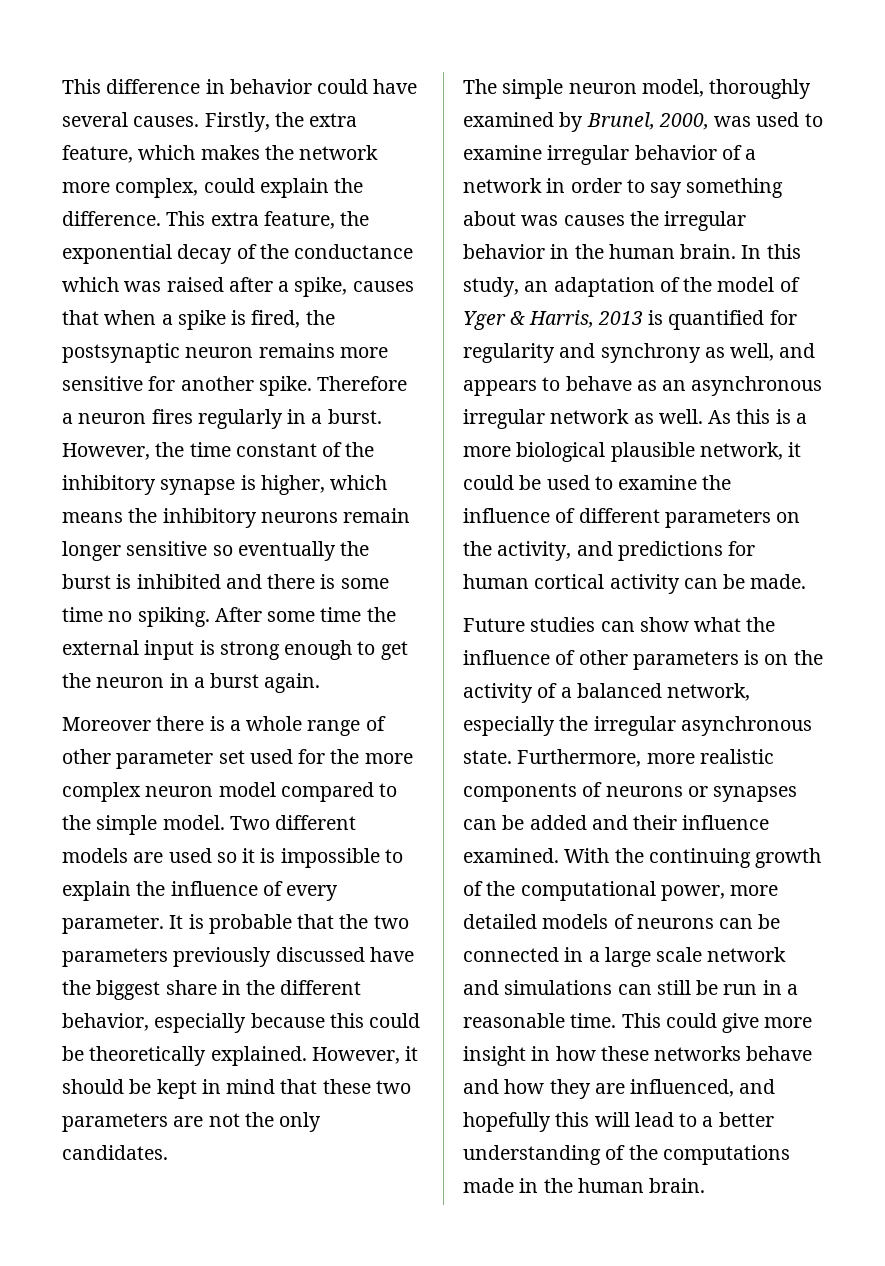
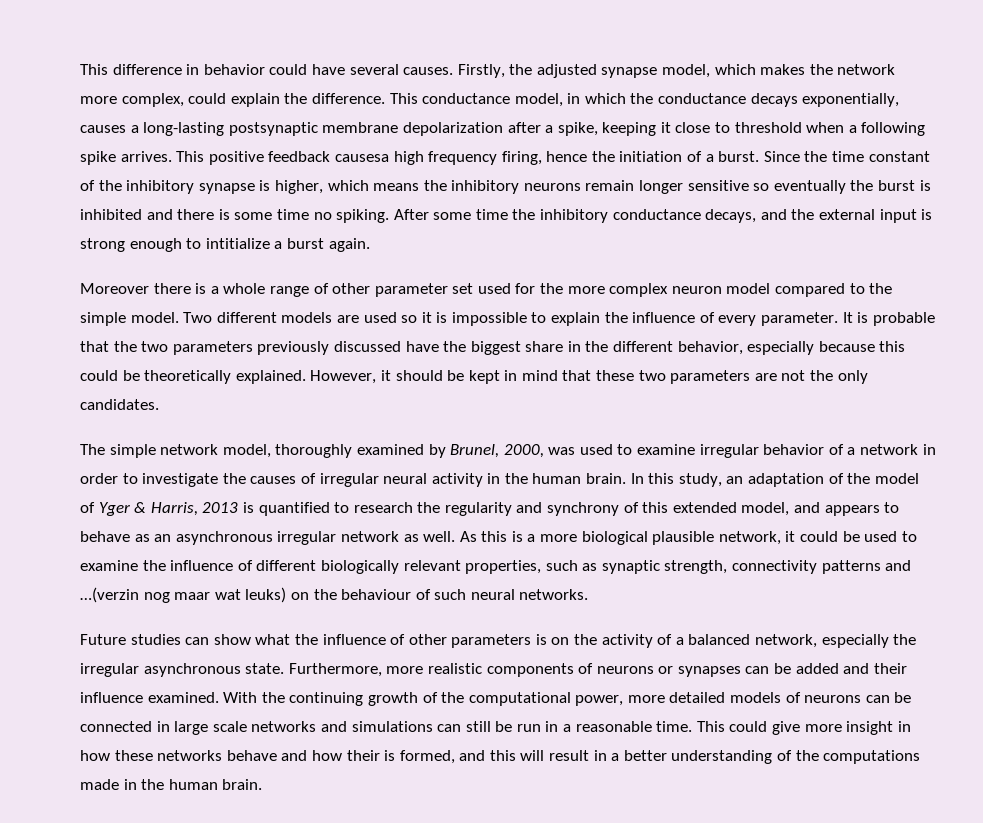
[309,113,358,127] [62,145,133,163] extra feature, -> [536,64,711,78] adjusted synapse model,
[210,211,370,229] [62,244,414,264] [62,277,414,297] [62,310,335,330] [62,343,388,363] [62,376,408,396] [62,409,307,429] extra feature, the exponential decay of the conductance which was raised after a spike, causes that when a spike is fired, the postsynaptic neuron remains more sensitive for another spike. Therefore a neuron fires regularly in -> [422,93,900,107] [80,122,926,136] [80,151,703,165] conductance model, in which the conductance decays exponentially, causes a long-lasting postsynaptic membrane depolarization after a spike, keeping it close to threshold when a following spike arrives. This positive feedback causesa high frequency firing, hence the initiation of
[62,443,150,460] However, -> [763,151,800,162] Since
(396, 614) none -> [540,209,815,223] inhibitory conductance decays, and the
[380,641,408,660] [62,673,189,688] get the neuron in -> [205,238,270,249] intitialize
[568,83,637,94] neuron -> [160,444,219,455] network
[650,178,784,198] [463,211,747,231] [463,244,545,259] say something about was causes the irregular behavior -> [142,473,483,487] investigate the causes of irregular neural activity
[769,310,797,325] [463,343,775,363] for regularity and synchrony as well, -> [334,502,790,516] to research the regularity and synchrony of this extended model,
[664,509,801,528] [463,541,756,561] [463,574,807,594] parameters on the activity, and predictions for human cortical activity can be made. -> [320,560,912,574] [80,587,589,603] biologically relevant properties, such as synaptic strength, connectivity patterns and …(verzin nog maar wat leuks) on the behaviour of such neural networks.
[588,951,600,962] a -> (170, 726) none
[707,947,787,962] network -> [251,721,317,732] networks
[549,1079,776,1099] [463,1112,698,1132] they are influenced, and hopefully this will lead to -> [346,750,607,764] their is formed, and this will result in

